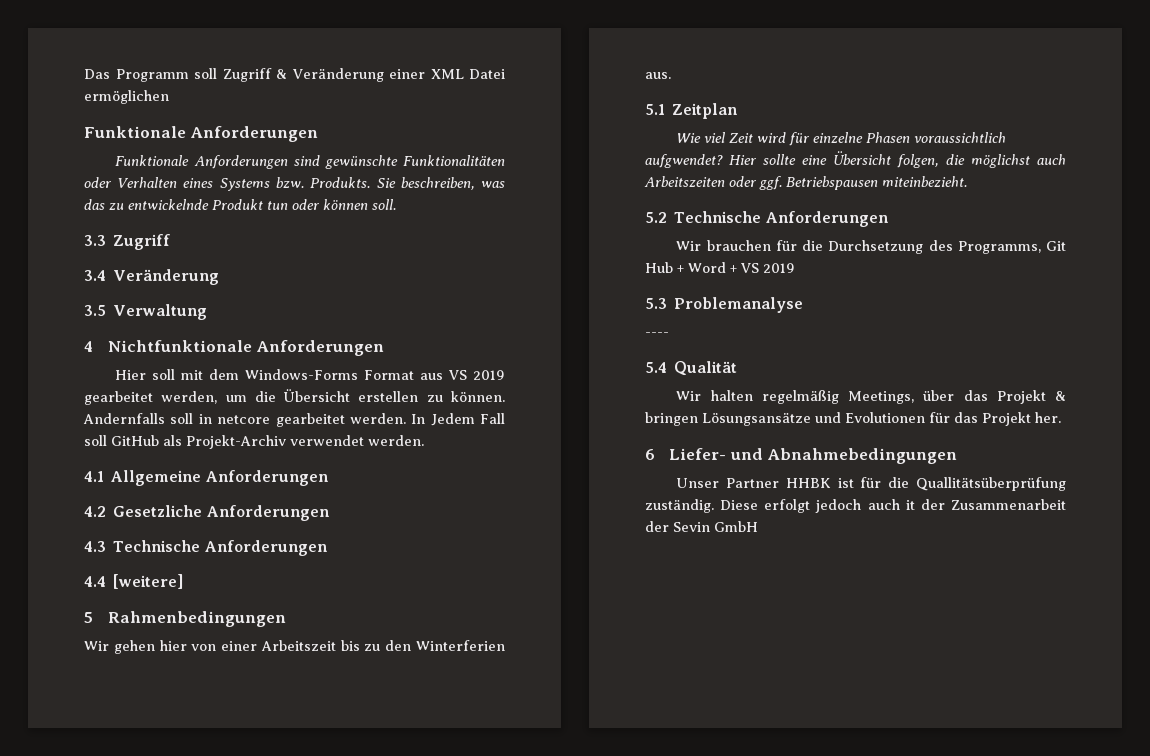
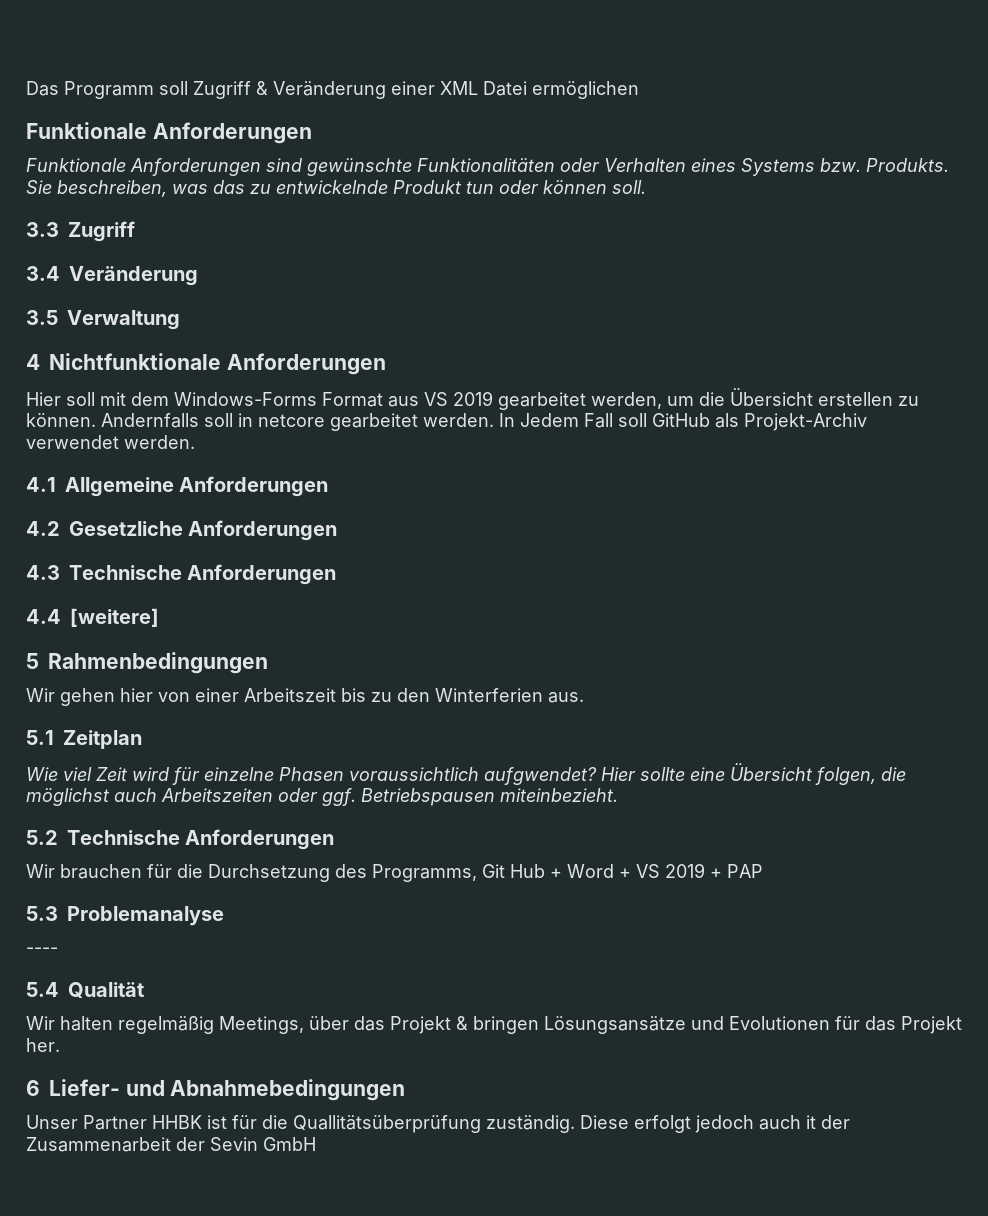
(795, 268) none -> [710,864,763,878] + PAP

